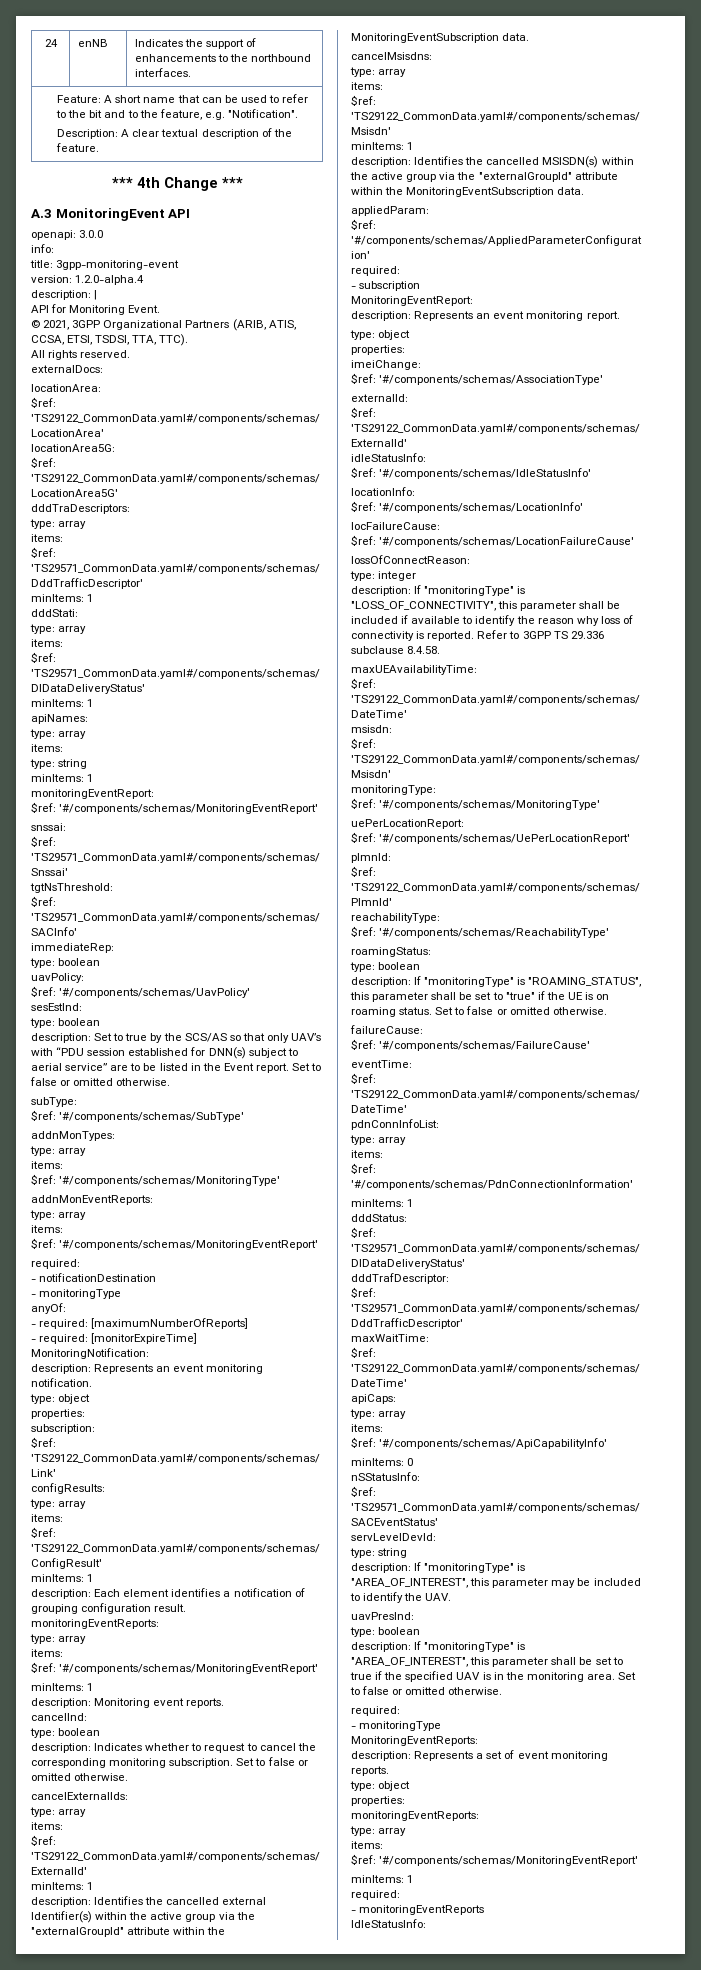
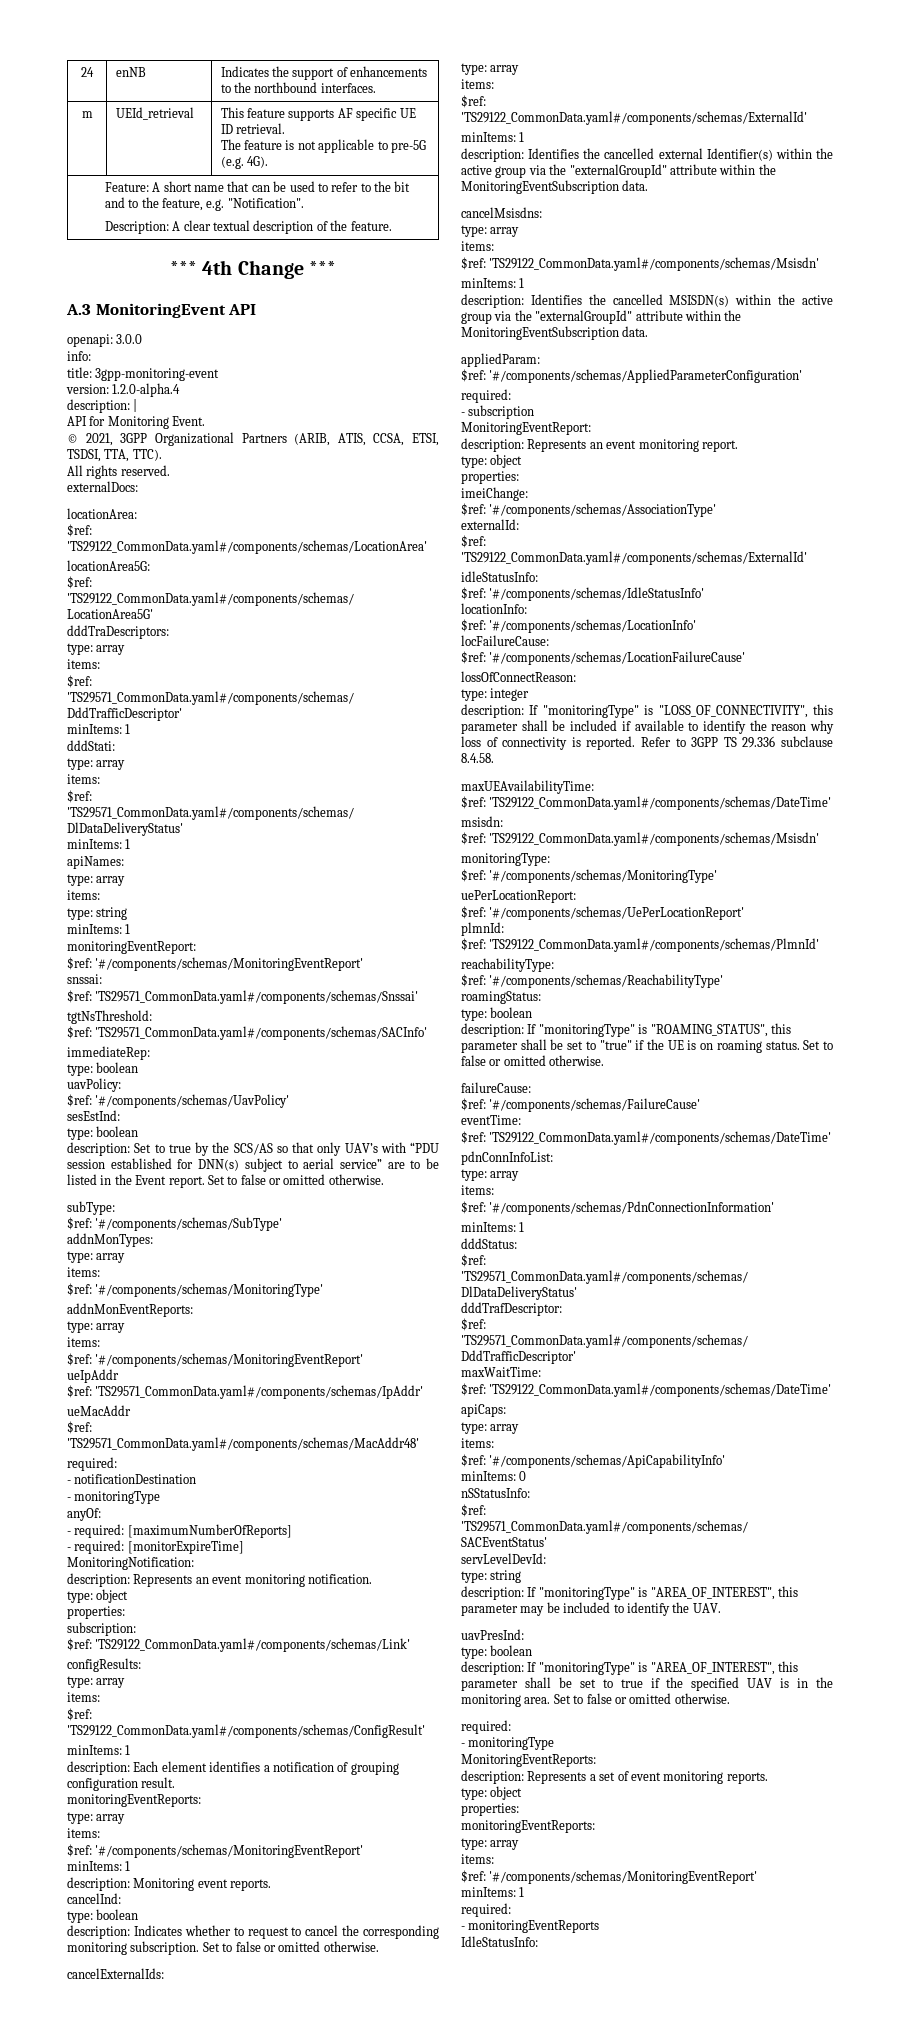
(191, 72) none -> [81,111,93,118] [115,107,194,120] [220,107,416,121] [220,123,286,134] [220,139,426,153] [220,156,269,169] // m | UEId_retrieval | This feature supports AF specific UE ID retrieval. // The feature is not applicable to pre-5G (e.g. 4G).
(319, 1245) none -> [67,1369,119,1383] [67,1385,424,1399] [67,1405,131,1416] [67,1421,92,1434] [67,1437,419,1451] // ueIpAddr // $ref: 'TS29571_CommonData.yaml#/components/schemas/IpAddr' // ueMacAddr // $ref: 'TS29571_CommonData.yaml#/components/schemas/MacAddr48'

